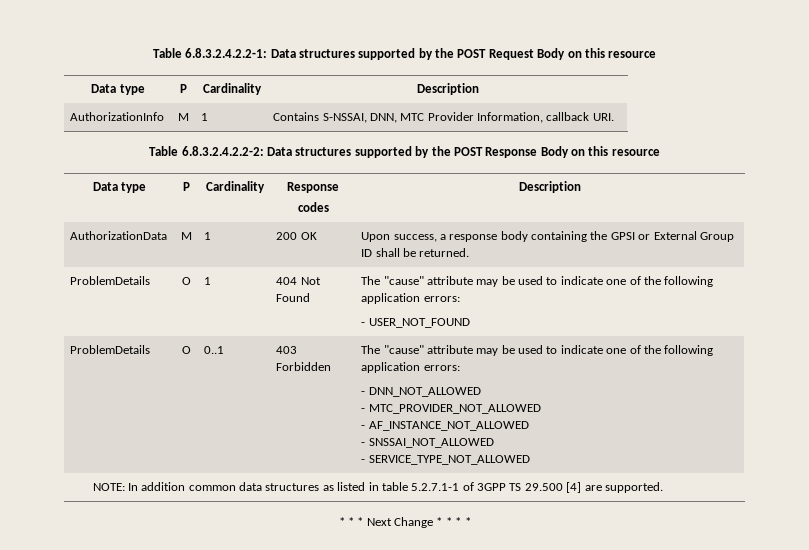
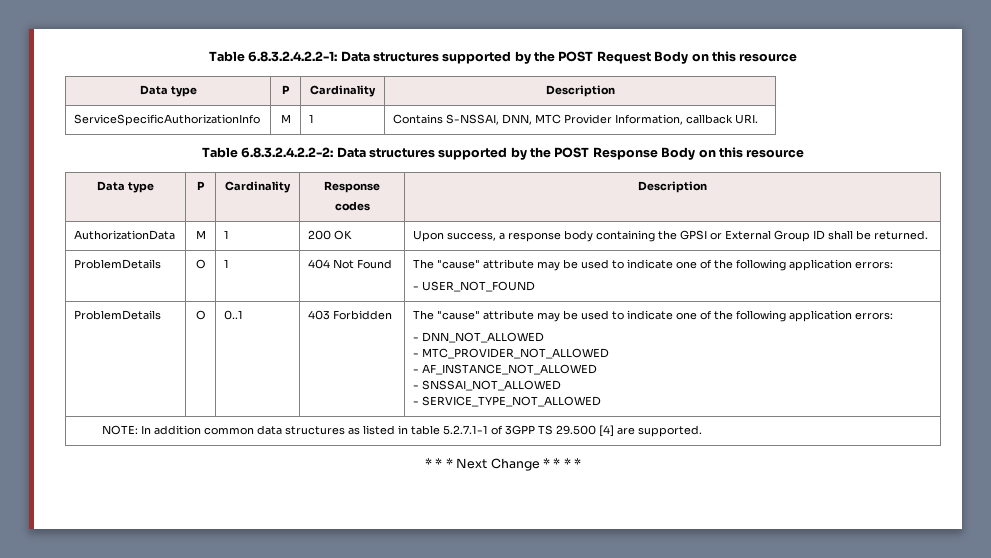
[70,112,165,121] AuthorizationInfo -> [74,114,261,126] ServiceSpecificAuthorizationInfo

